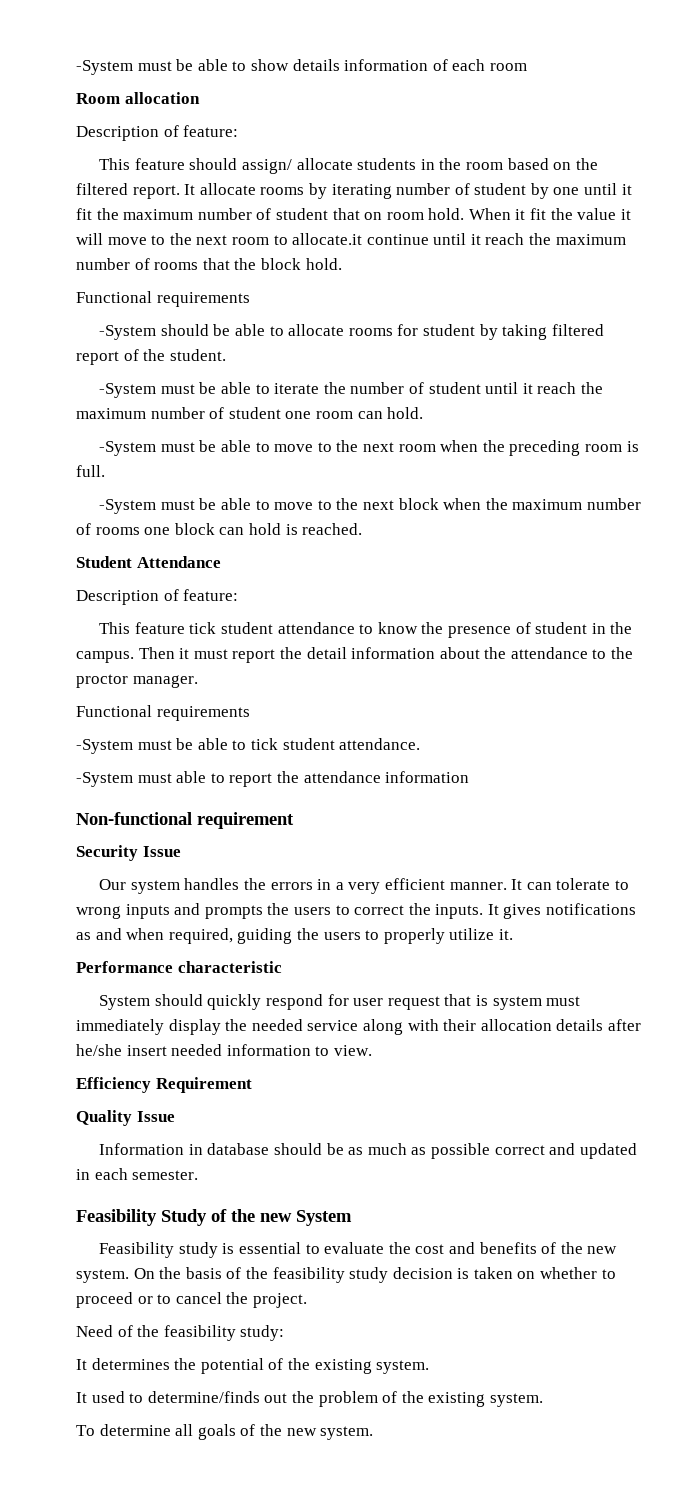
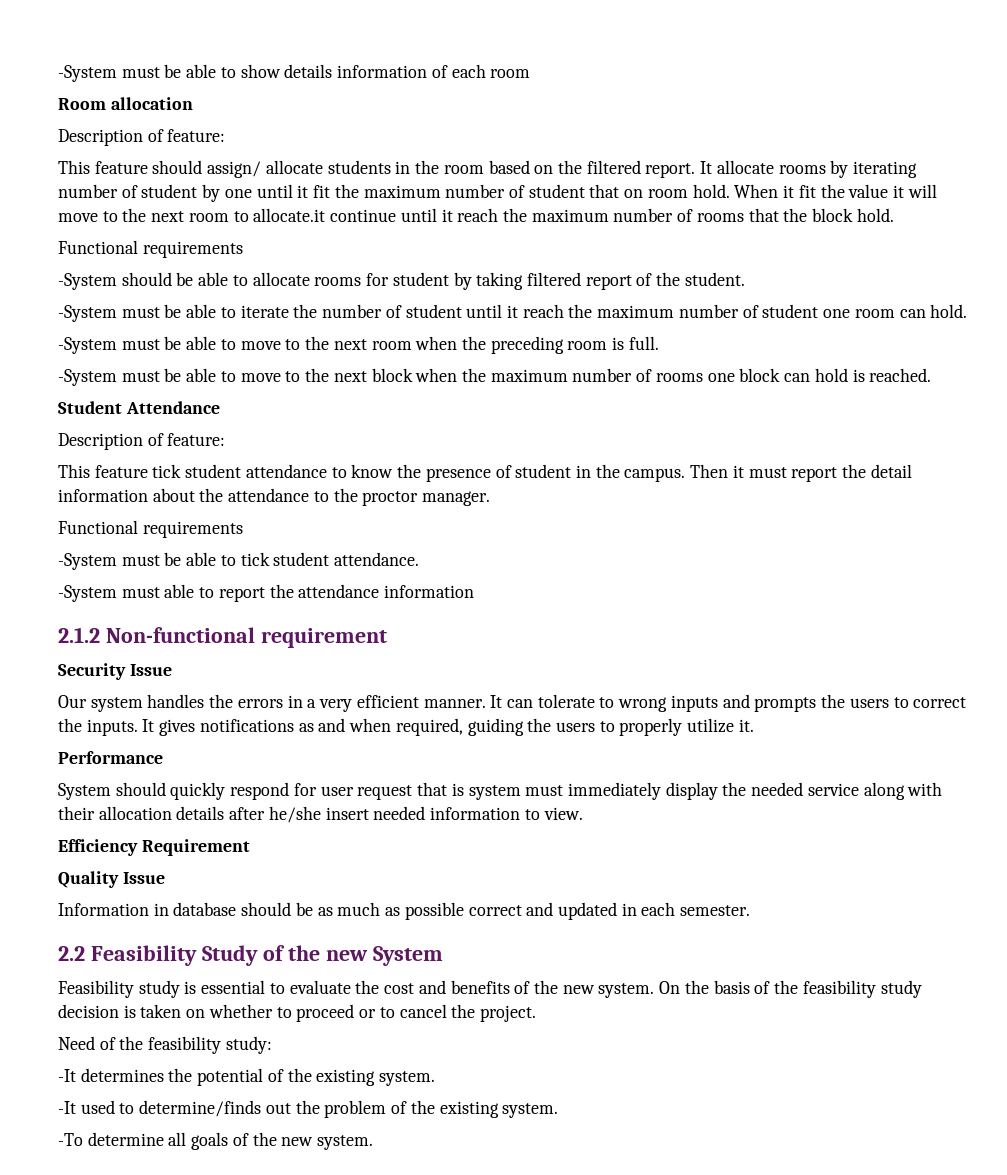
(470, 777) none -> [58,627,100,643] 2.1.2
[177,961,282,973] characteristic -> (163, 757) none
(199, 1175) none -> [58,946,85,961] 2.2
[76,1359,87,1370] It -> [58,1069,76,1082] -It
[76,1392,87,1403] It -> [58,1101,76,1114] -It
[76,1425,95,1436] To -> [58,1133,83,1146] -To

